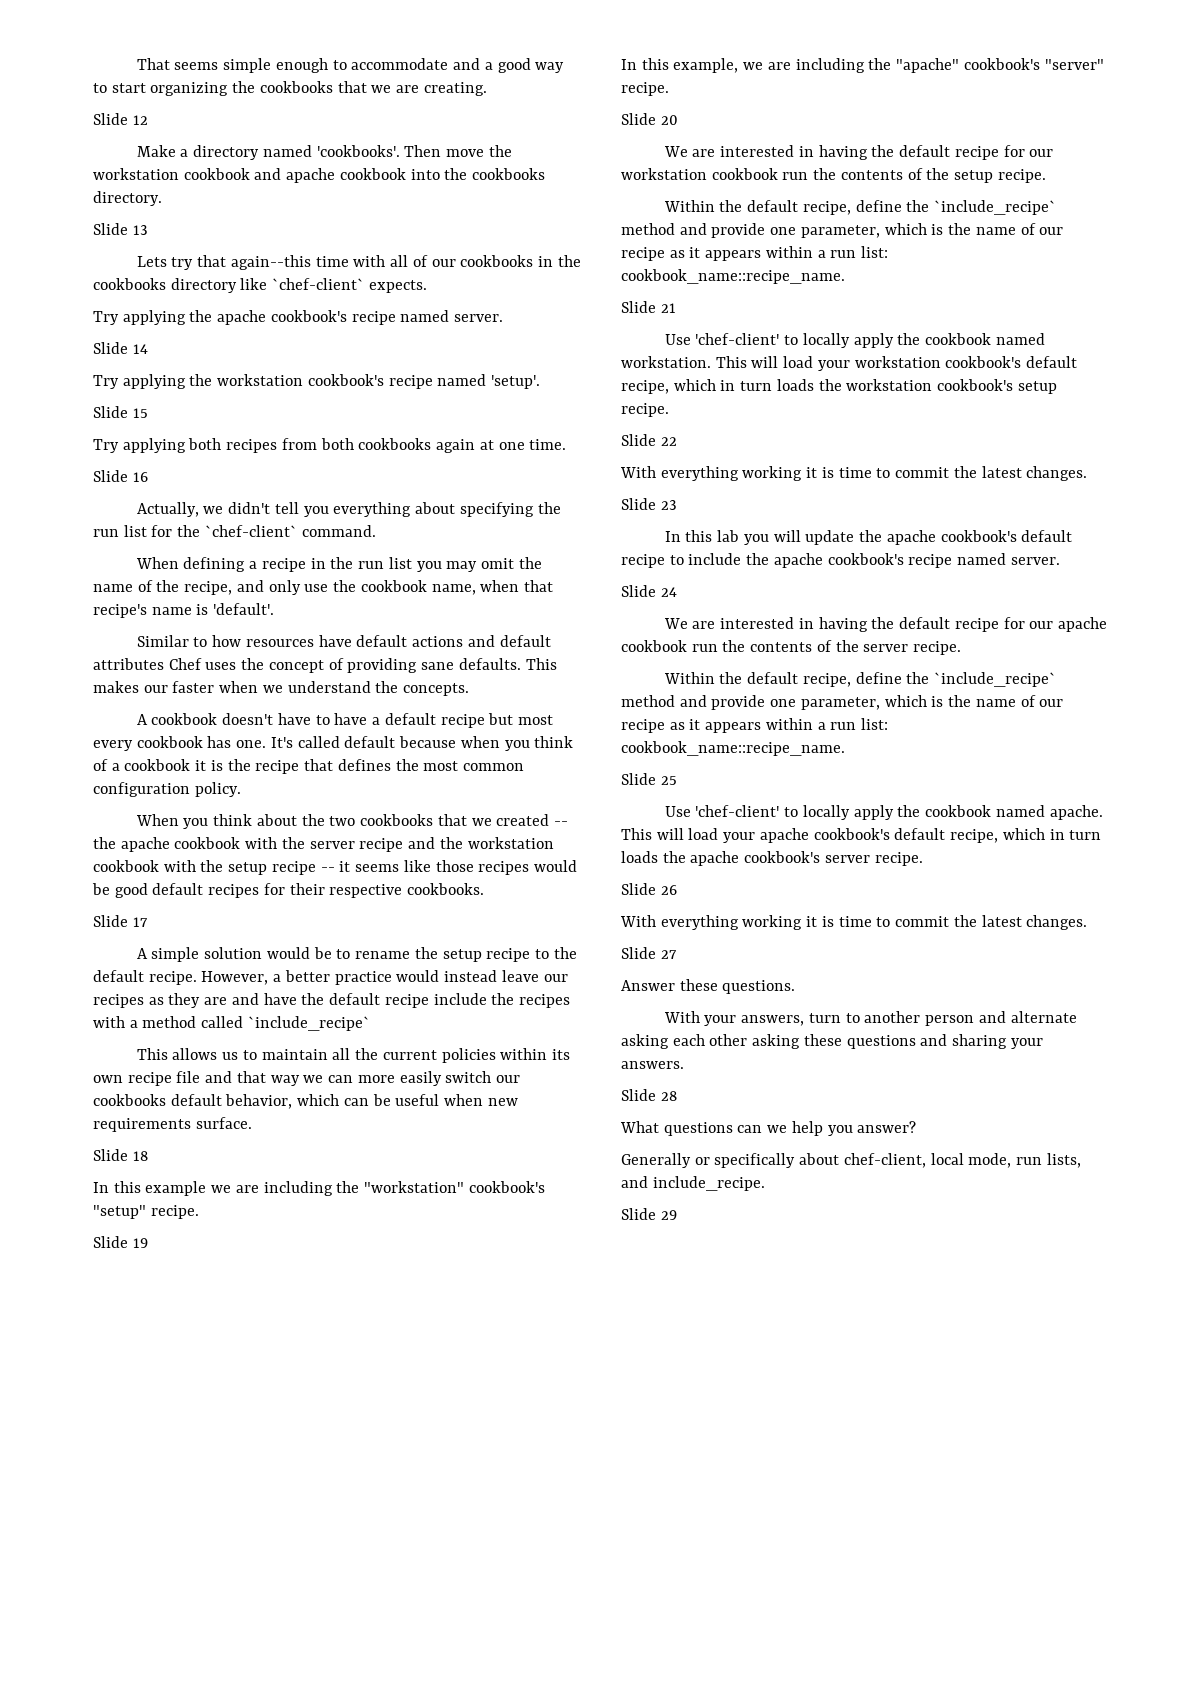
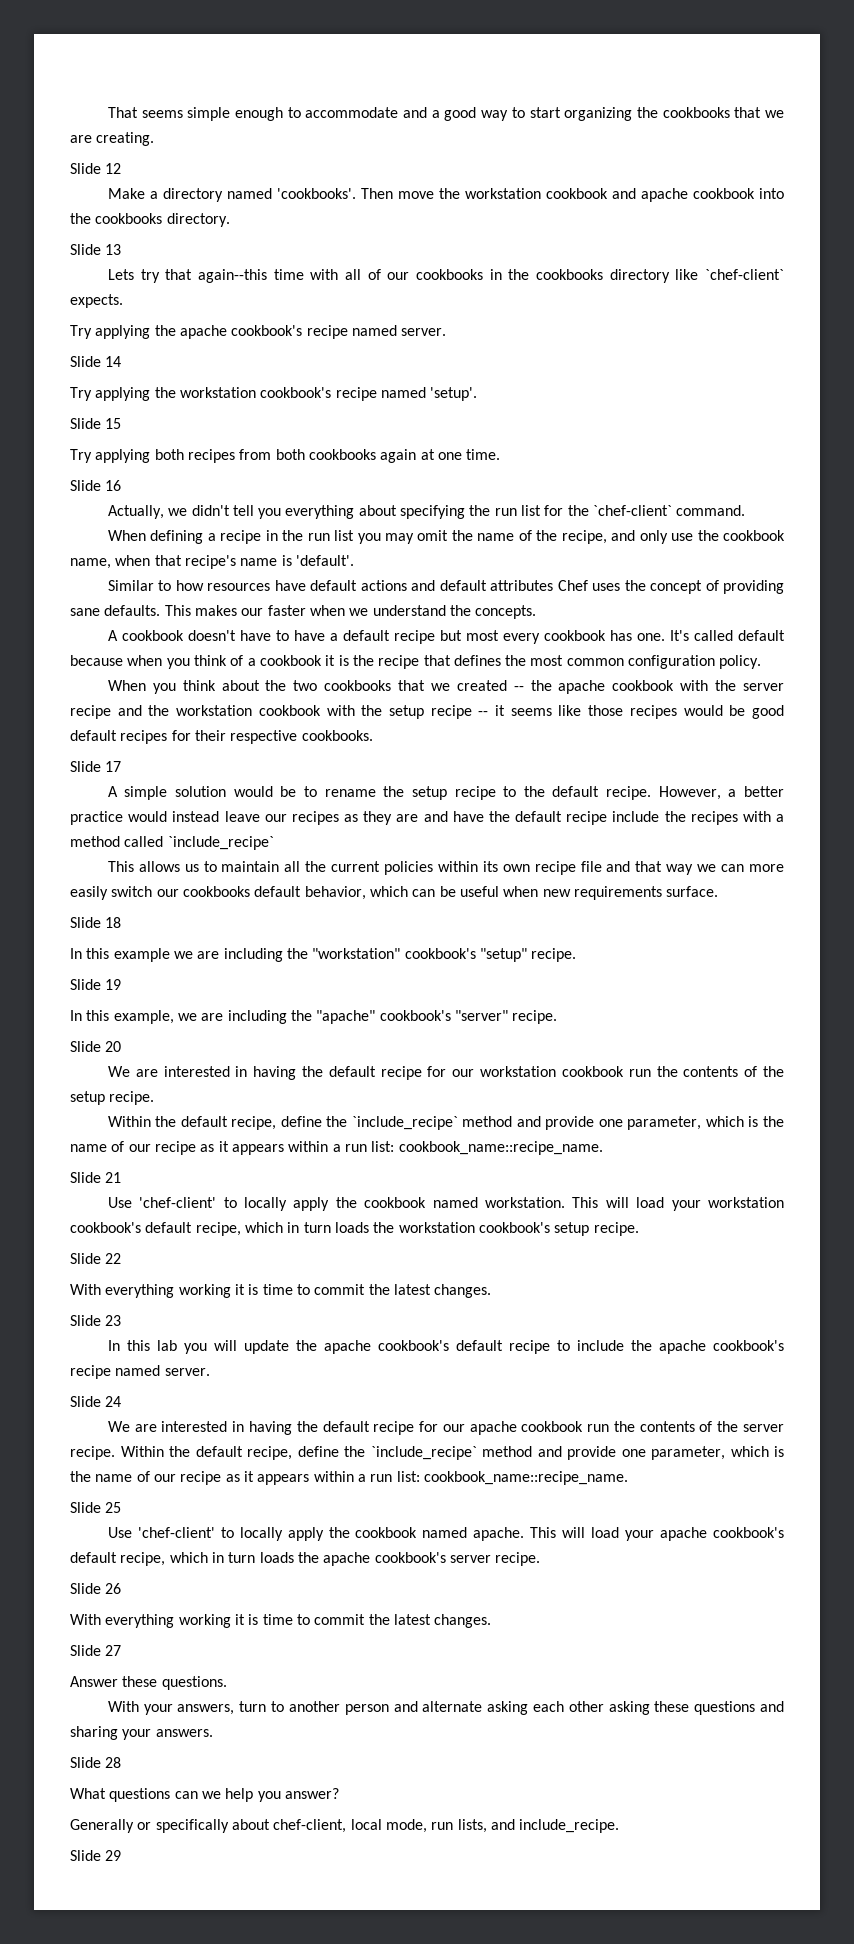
(962, 648) // -> (115, 1453) none

